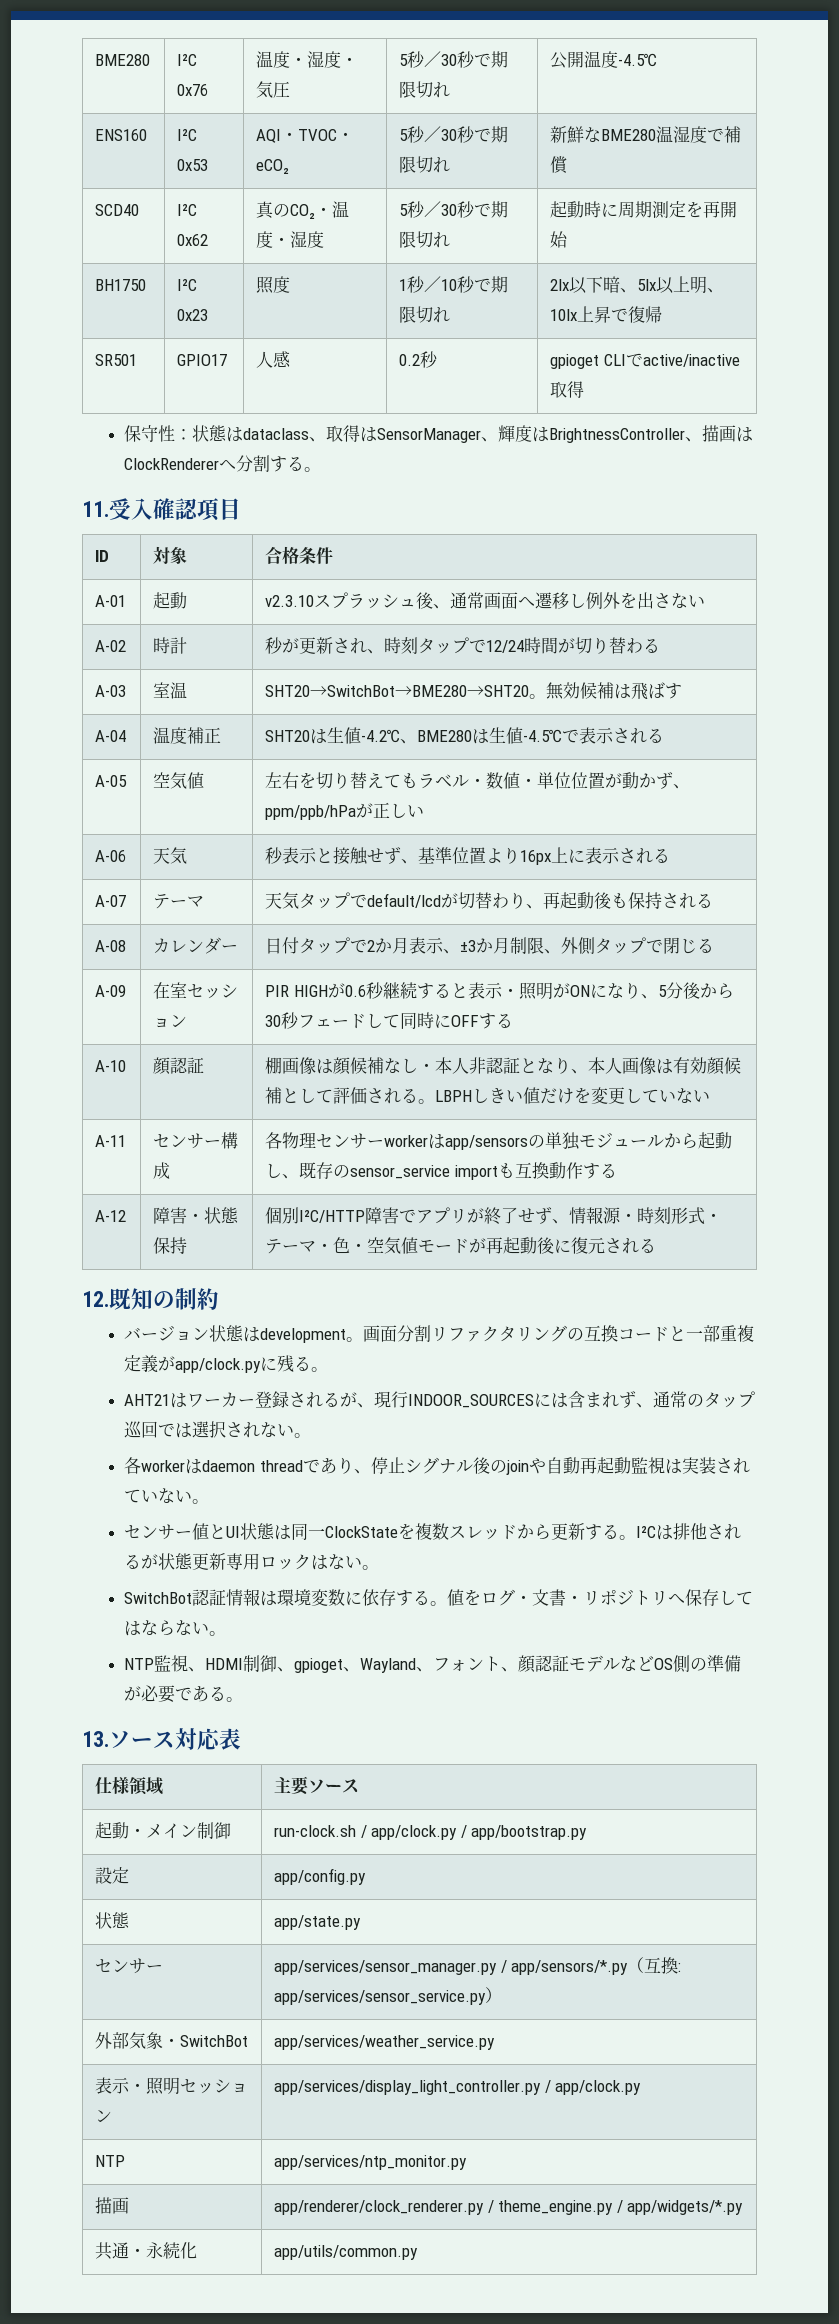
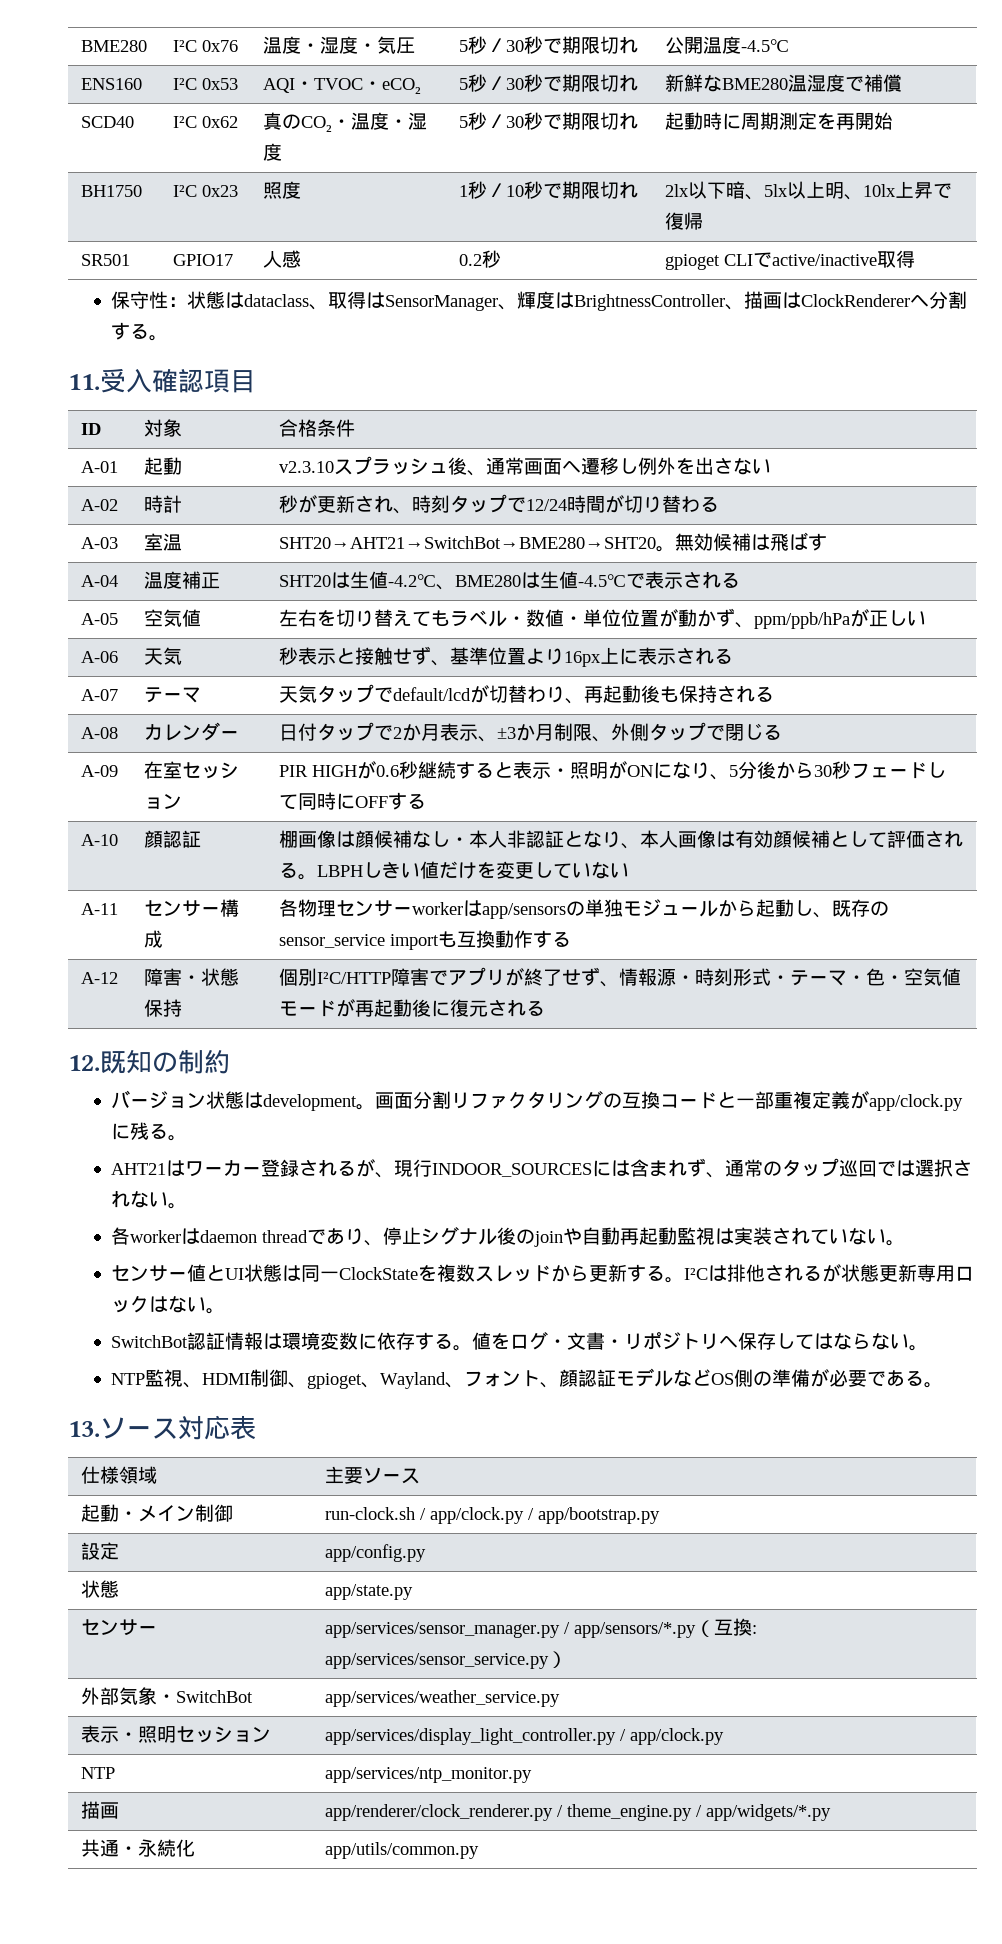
[265,685,530,697] SHT20→SwitchBot→BME280→SHT20 -> [278,536,656,549] SHT20→AHT21→SwitchBot→BME280→SHT20

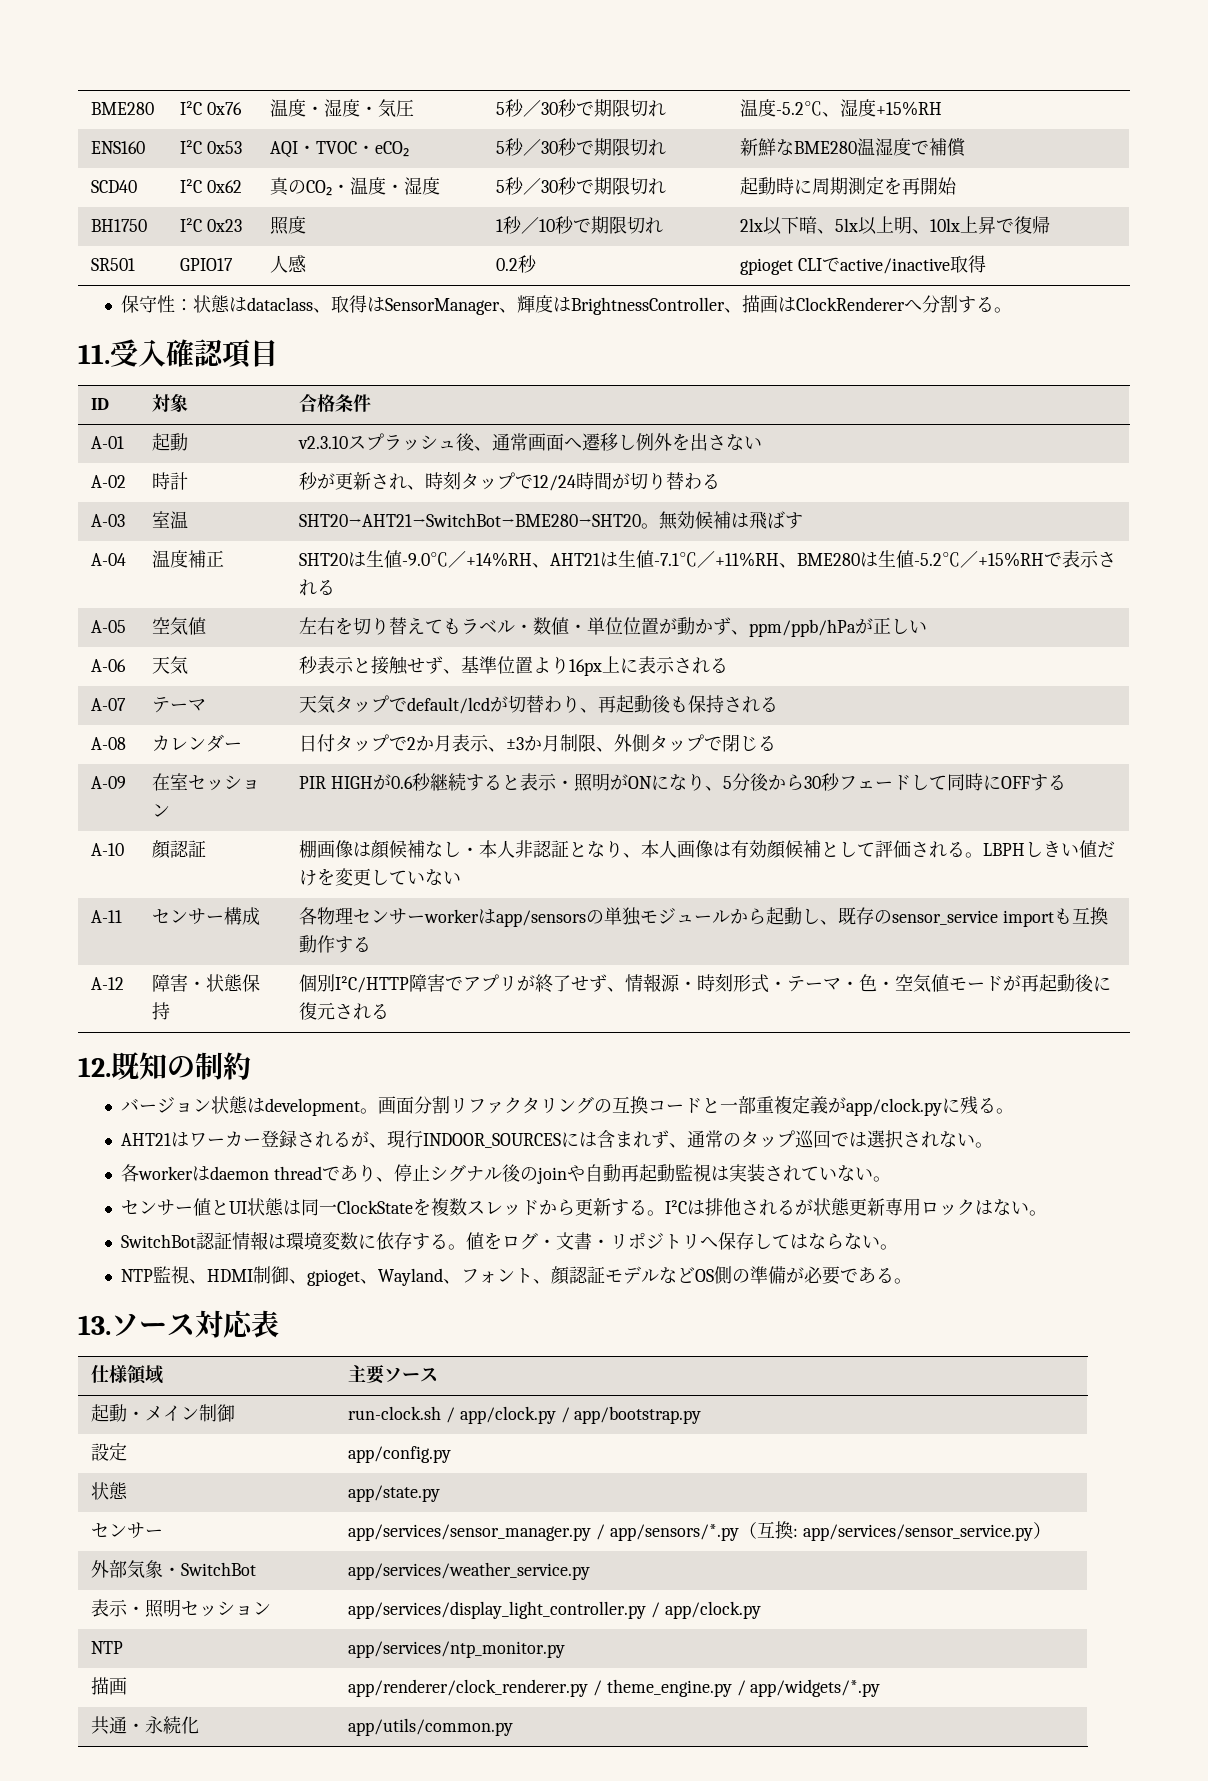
[664,36,789,54] 公開温度-4.5℃ -> [739,99,942,117] 温度-5.2℃、湿度+15%RH
[387,574,436,587] -4.2℃ -> [401,550,779,568] -9.0℃／+14%RH、AHT21は生値-7.1℃／+11%RH
[577,574,626,587] -4.5℃ -> [913,551,1044,568] -5.2℃／+15%RH

